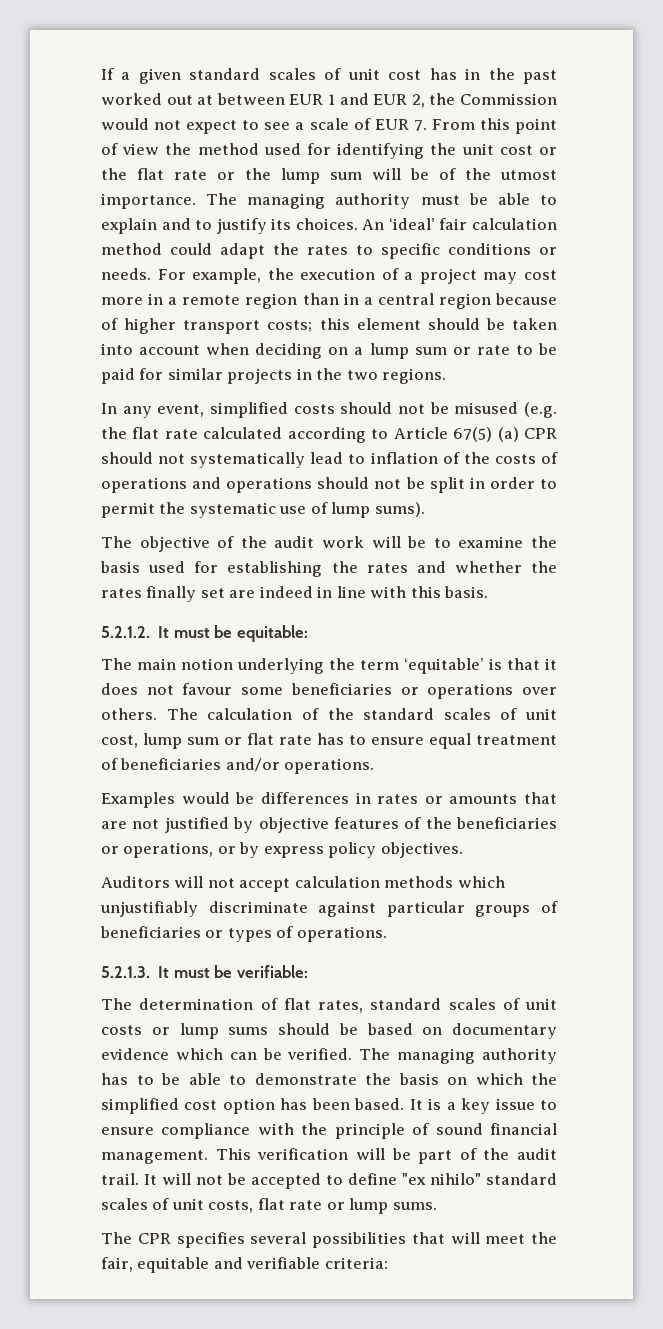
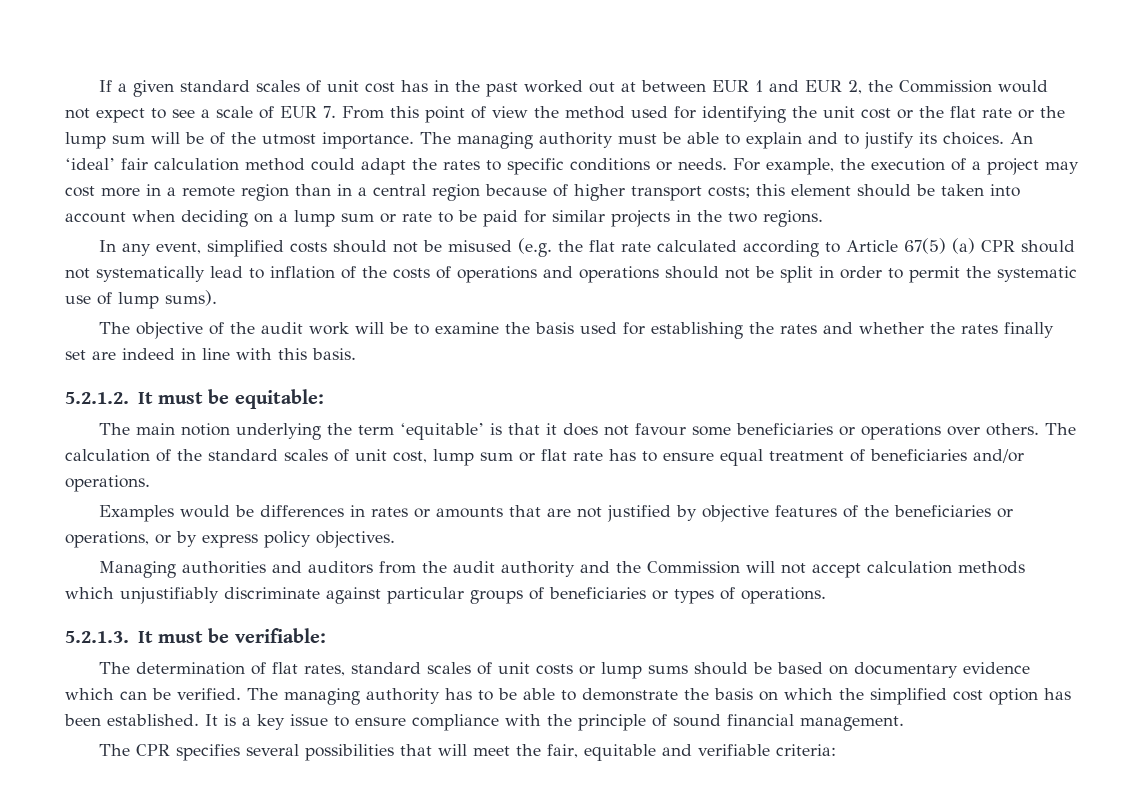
[101,876,170,888] Auditors -> [99,561,741,578] Managing authorities and auditors from the audit authority and the Commission
[354,1098,405,1110] based. -> [107,714,199,726] established.
[215,1148,557,1164] [101,1173,557,1189] [101,1198,437,1214] This verification will be part of the audit trail. It will not be accepted to define "ex nihilo" standard scales of unit costs, flat rate or lump sums. -> (904, 723) none

